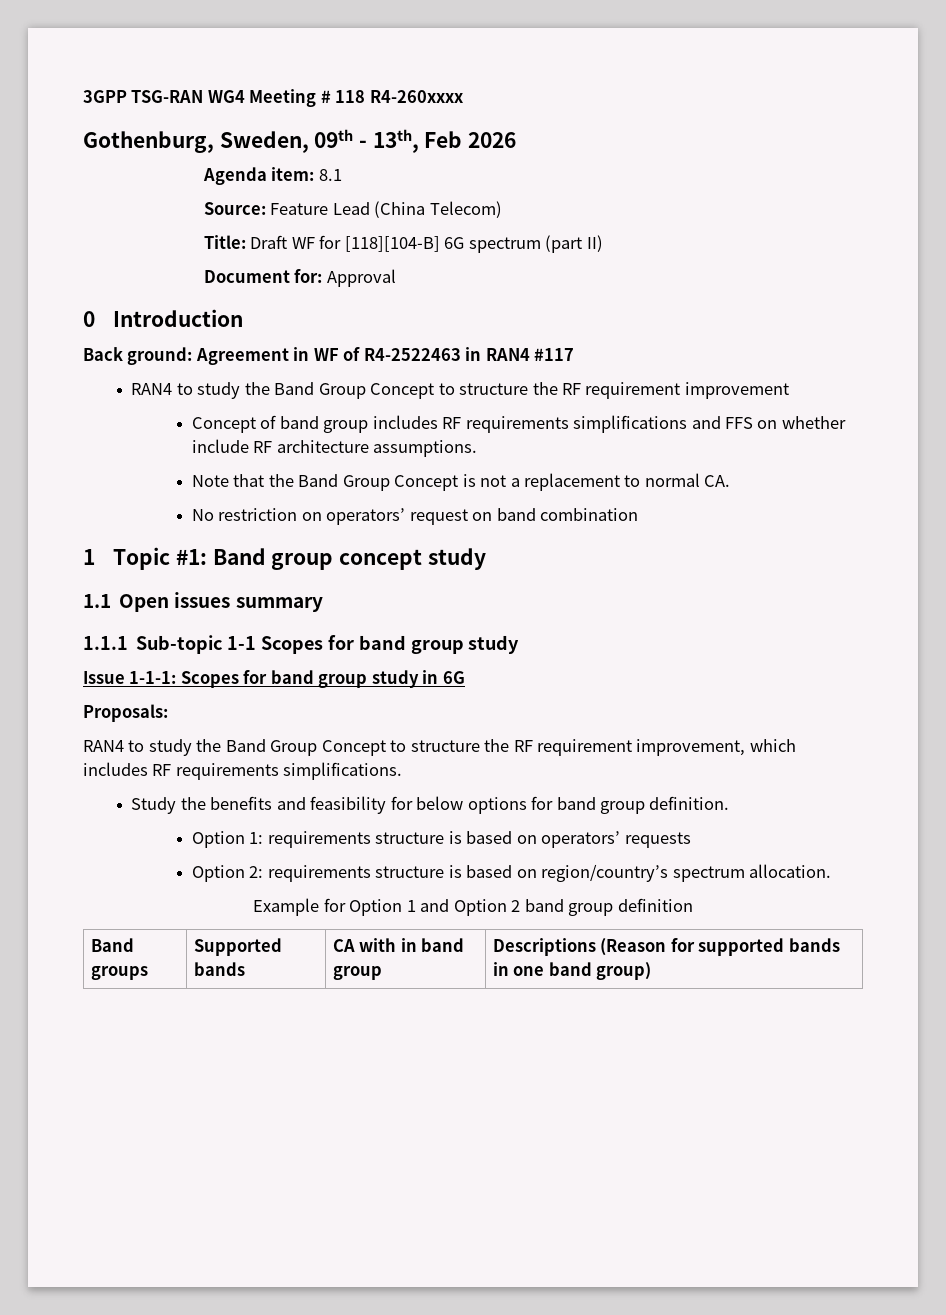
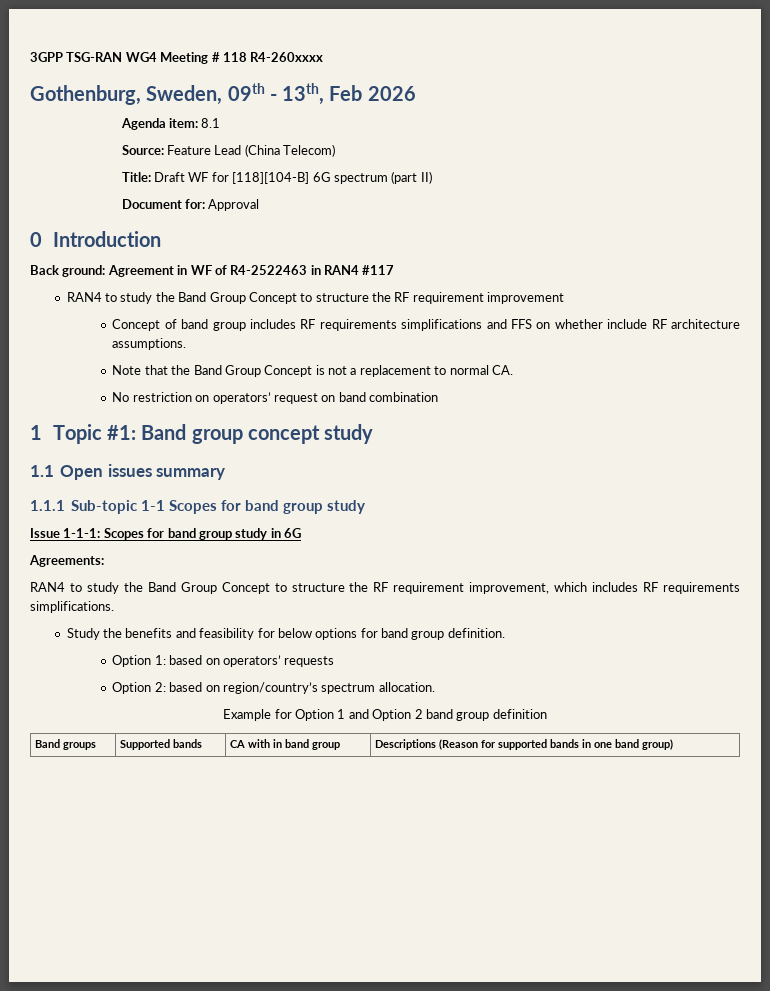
[83,704,168,722] Proposals: -> [29,555,104,567] Agreements:
[267,831,462,848] requirements structure is -> (166, 660) none
[267,865,462,882] requirements structure is -> (166, 687) none

